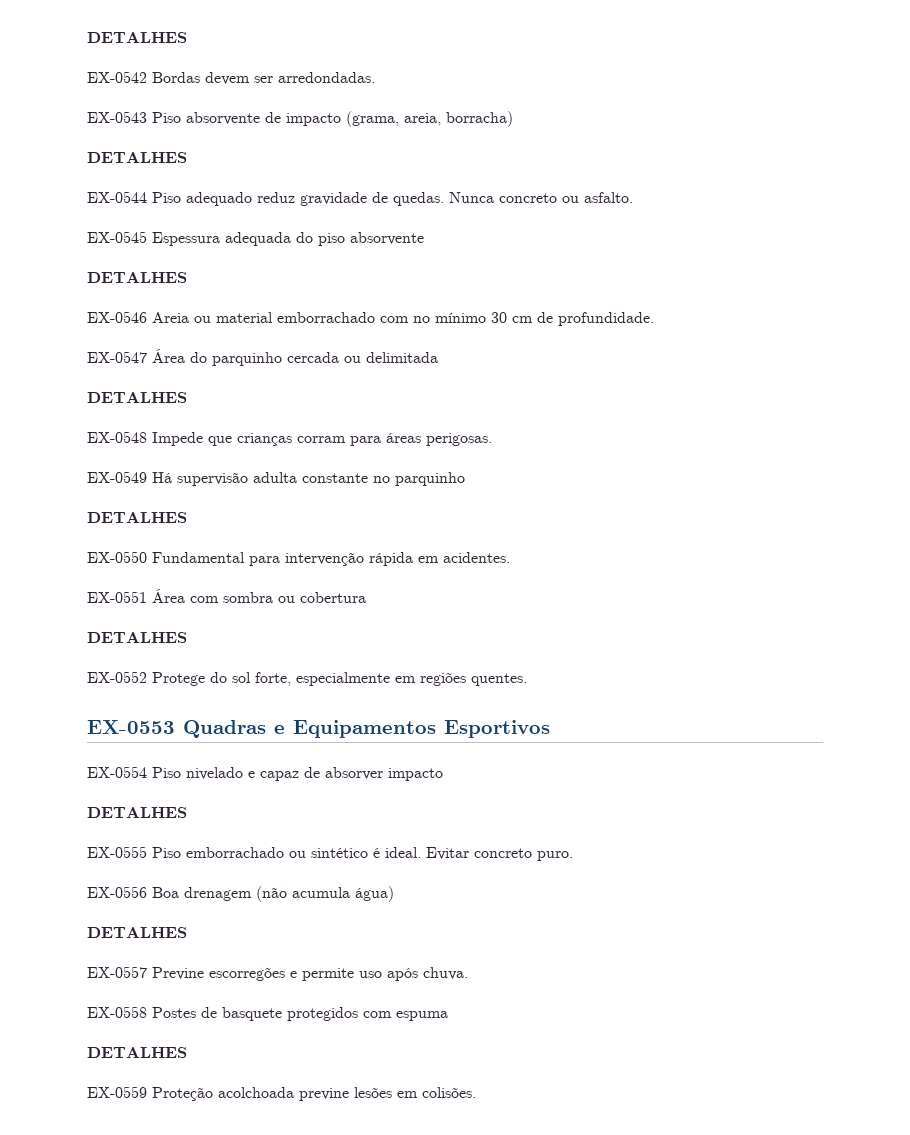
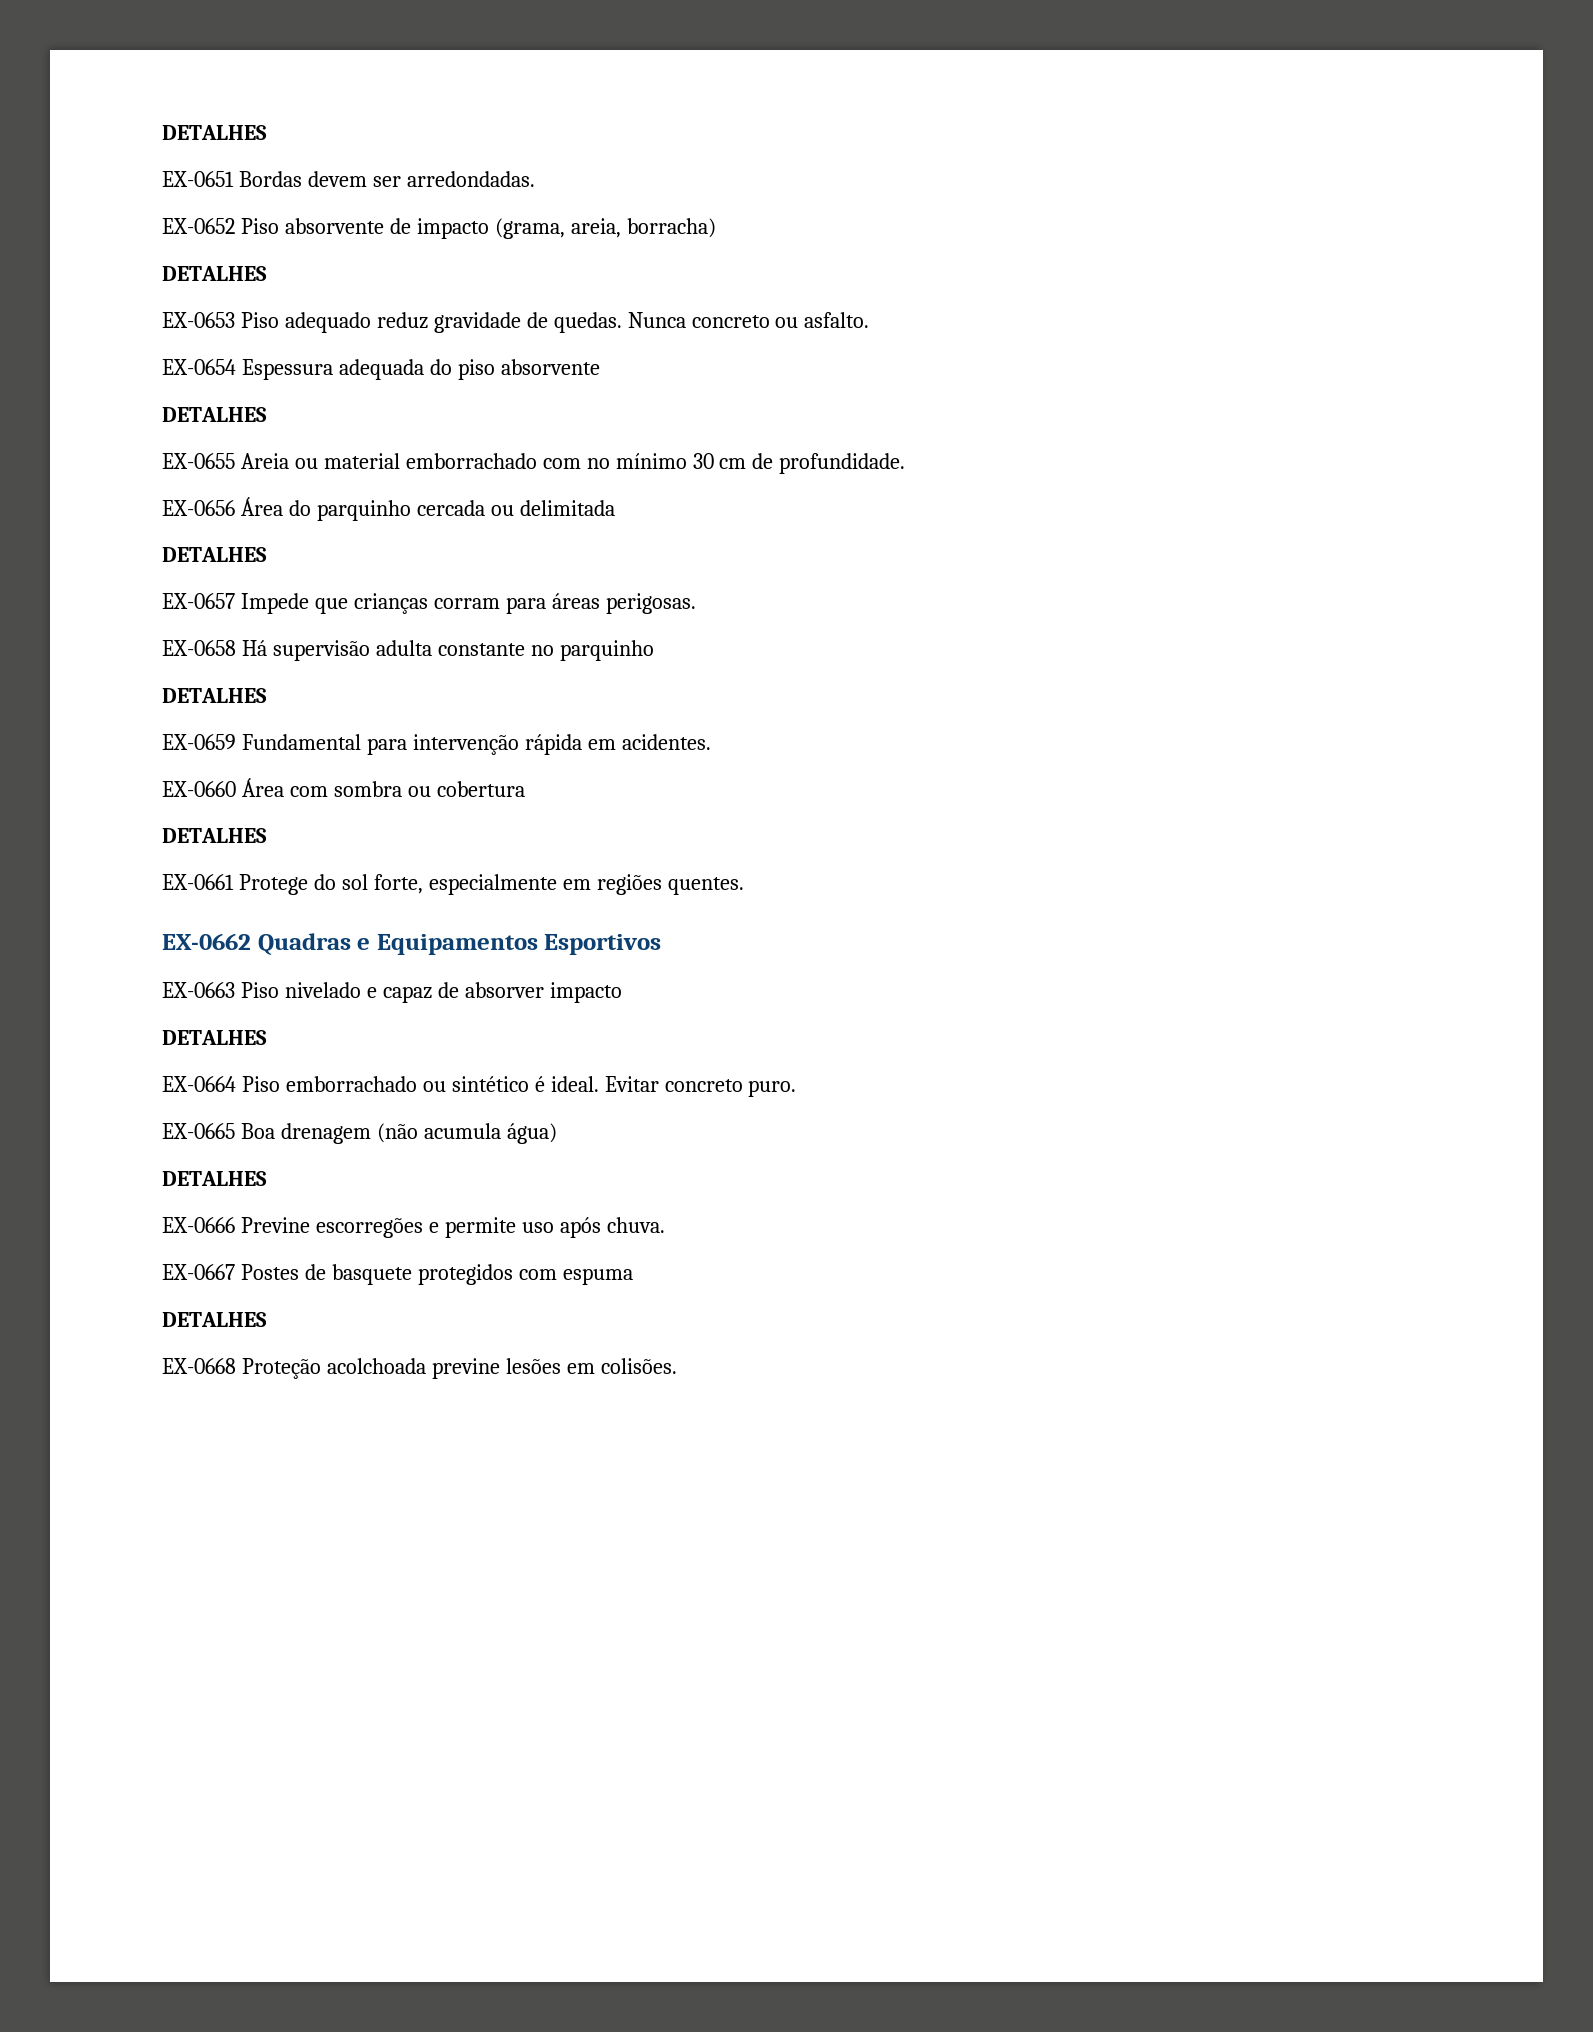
[87,32,187,43] [87,71,147,83] DETALHES // EX-0542 -> [162,125,267,140] [162,171,234,187] DETALHES // EX-0651
[87,111,147,123] EX-0543 -> [162,218,235,234] EX-0652
[87,191,147,203] EX-0544 -> [162,312,235,328] EX-0653
[87,231,147,243] EX-0545 -> [162,359,236,375] EX-0654
[87,311,147,323] EX-0546 -> [162,453,235,469] EX-0655
[87,351,147,363] EX-0547 -> [162,500,235,516] EX-0656
[87,431,147,443] EX-0548 -> [162,593,235,609] EX-0657
[87,471,147,483] EX-0549 -> [162,640,236,656] EX-0658
[87,551,147,563] EX-0550 -> [162,734,236,750] EX-0659
[87,591,147,603] EX-0551 -> [162,781,236,797] EX-0660
[87,671,147,683] EX-0552 -> [162,874,234,890] EX-0661
[87,720,175,734] EX-0553 -> [162,933,251,950] EX-0662
[87,766,147,778] EX-0554 -> [162,982,235,998] EX-0663
[87,846,147,858] EX-0555 -> [162,1076,236,1092] EX-0664
[87,886,147,898] EX-0556 -> [162,1123,235,1139] EX-0665
[87,966,147,978] EX-0557 -> [162,1217,235,1233] EX-0666
[87,1006,147,1018] EX-0558 -> [162,1264,235,1280] EX-0667
[87,1086,147,1098] EX-0559 -> [162,1358,236,1374] EX-0668

